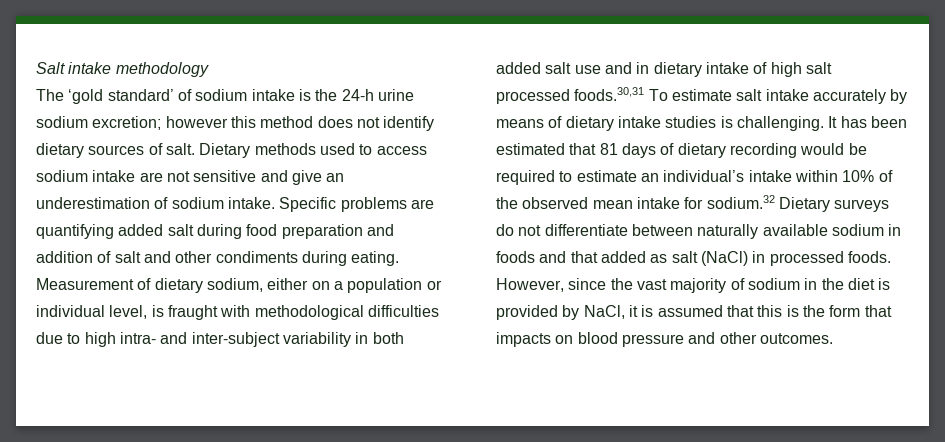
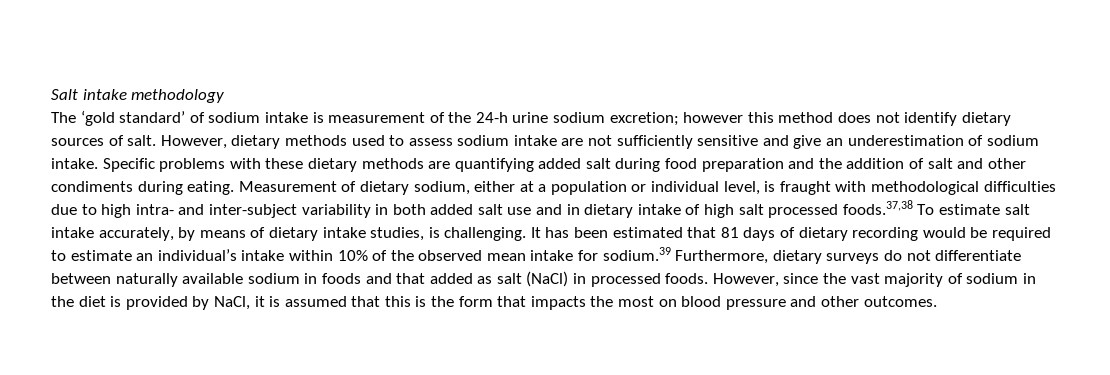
(311, 95) none -> [328,112,445,123] measurement of
[199,143,251,158] Dietary -> [160,135,281,149] However, dietary
[376,146,427,155] access -> [408,138,453,146] assess
(190, 176) none -> [616,135,693,149] sufficiently
(407, 204) none -> [229,158,424,172] with these dietary methods
(394, 230) none -> [818,158,842,169] the
[311,281,330,290] on -> [519,181,534,192] at
[574,87,645,101] foods.30,31 -> [842,200,913,215] foods.37,38
[812,89,886,104] accurately -> [98,227,174,241] accurately,
[665,116,717,128] studies -> [370,227,425,241] studies,
[706,195,830,212] sodium.32 Dietary -> [602,247,822,264] sodium.39 Furthermore, dietary
(551, 339) none -> [590,296,655,307] the most

